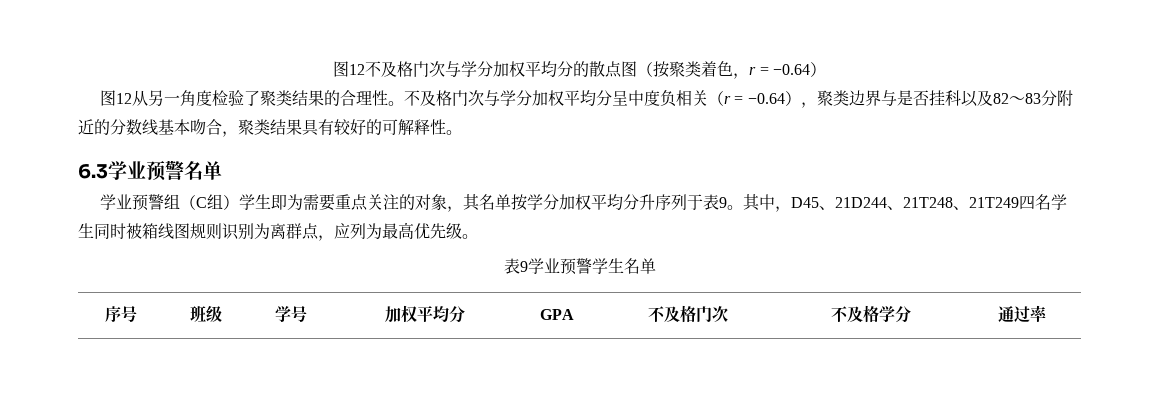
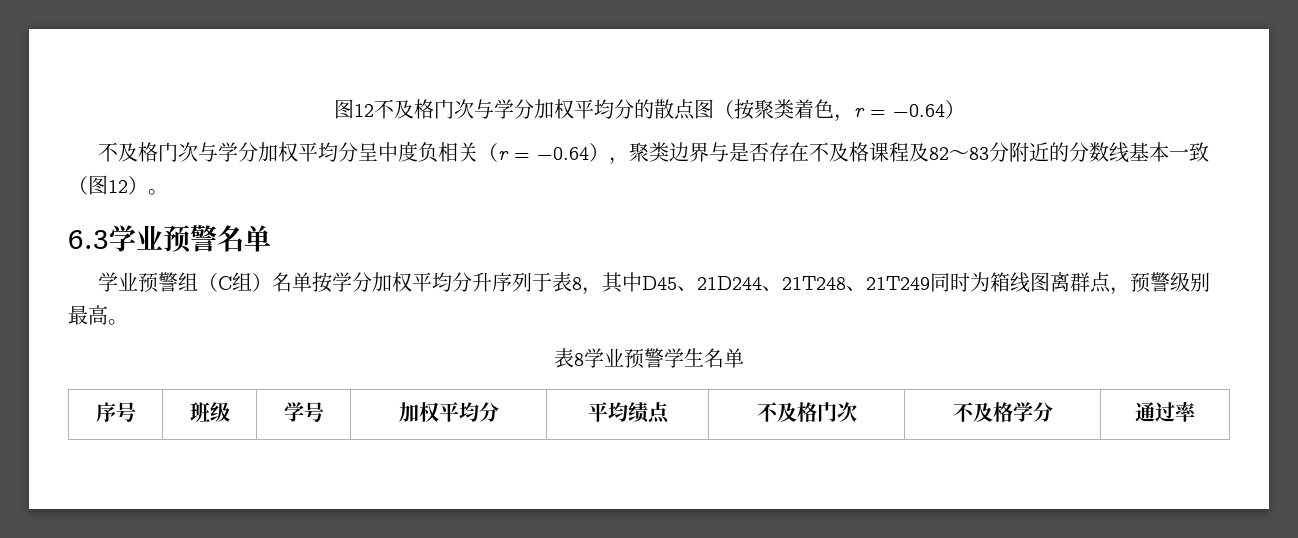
[100,90,405,106] 图12从另一角度检验了聚类结果的合理性。 -> (965, 109) none
[928,90,978,107] 挂科以 -> [769,142,910,162] 存在不及格课程
[190,119,446,137] 吻合，聚类结果具有较好的可解释性 -> [1169,142,1210,162] [68,175,148,195] 一致（图12）
[239,194,481,212] 学生即为需要重点关注的对象，其 -> (273, 282) none
[719,194,792,212] 9。其中， -> [572,272,643,295] 8，其中
[1019,194,1068,210] [78,222,462,241] 四名学生同时被箱线图规则识别为离群点，应列为最高优先级 -> [930,272,1211,295] [68,305,108,325] 同时为箱线图离群点，预警级别最高
[519,261,528,272] 9 -> [574,353,584,366] 8
[539,309,574,320] GPA -> [587,402,670,424] 平均绩点

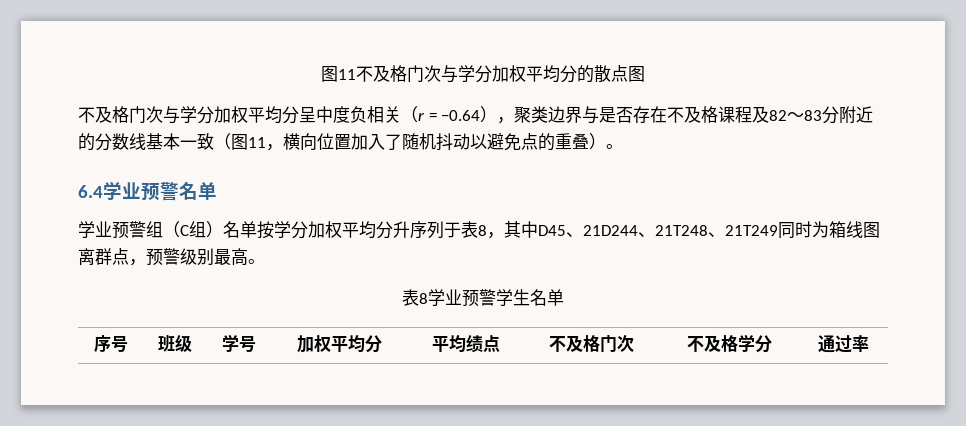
[333,99,374,119] 图12 -> [321,66,356,82] 图11
[713,99,965,122] （按聚类着色，r = −0.64） -> (645, 74) none
[108,180,128,193] 12 -> [248,133,589,151] 11，横向位置加入了随机抖动以避免点的重叠
[68,230,109,249] 6.3 -> [78,185,103,198] 6.4

